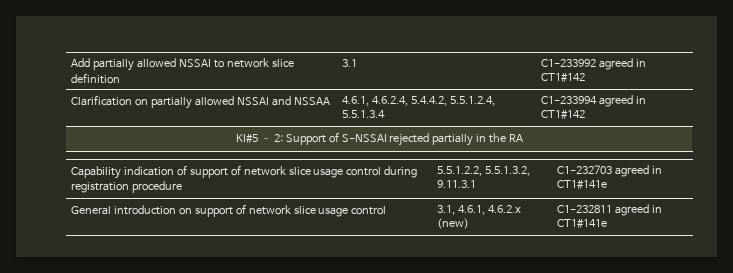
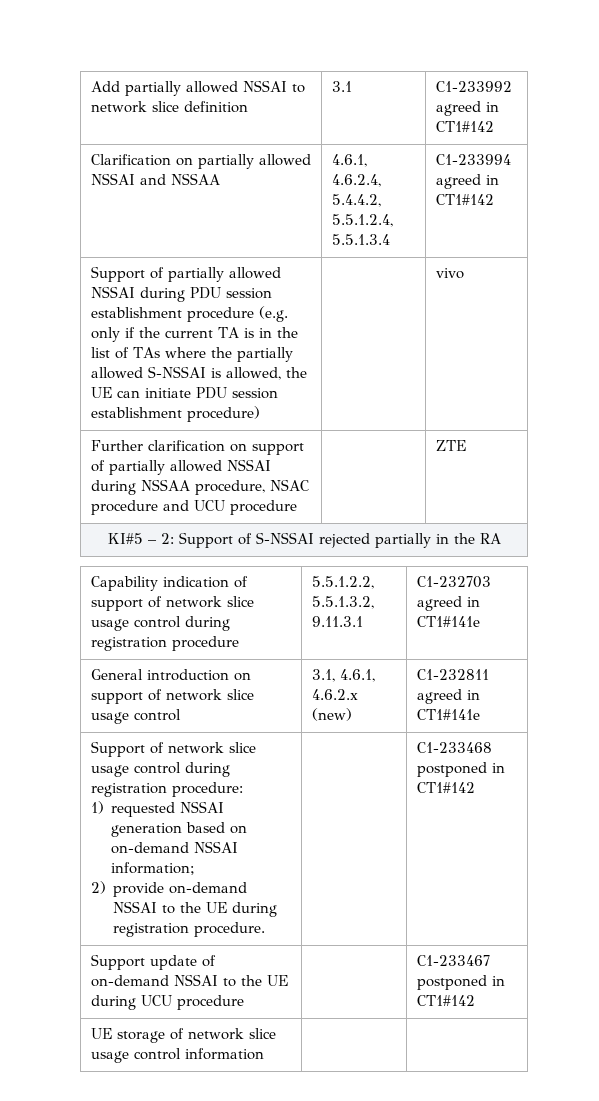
(585, 114) none -> [90,266,281,282] [90,286,272,302] [90,306,288,322] [90,327,298,342] [90,347,293,362] [90,366,307,380] [90,387,278,399] [90,406,260,422] [435,268,464,279] [90,440,304,455] [90,459,271,475] [90,479,309,495] [90,500,297,515] [435,440,466,451] // Support of partially allowed NSSAI during PDU session establishment procedure (e.g. only if the current TA is in the list of TAs where the partially allowed S-NSSAI is allowed, the UE can initiate PDU session establishment procedure) | | vivo // Further clarification on support of partially allowed NSSAI during NSSAA procedure, NSAC procedure and UCU procedure | | ZTE
(607, 223) none -> [90,741,256,757] [90,762,230,777] [90,782,243,797] [90,801,225,817] [111,822,248,837] [111,841,239,854] [111,862,196,875] [90,881,248,897] [113,901,278,917] [113,922,266,937] [416,742,492,753] [416,762,505,777] [416,782,475,793] [90,954,216,970] [90,974,288,987] [90,995,244,1010] [416,955,490,966] [416,975,505,990] [416,995,475,1006] [90,1028,276,1043] [90,1048,264,1063] // Support of network slice usage control during registration procedure: // 1) requested NSSAI generation based on on-demand NSSAI information; // 2) provide on-demand NSSAI to the UE during registration procedure. | | C1-233468 postponed in CT1#142 // Support update of on-demand NSSAI to the UE during UCU procedure | | C1-233467 postponed in CT1#142 // UE storage of network slice usage control information | |

